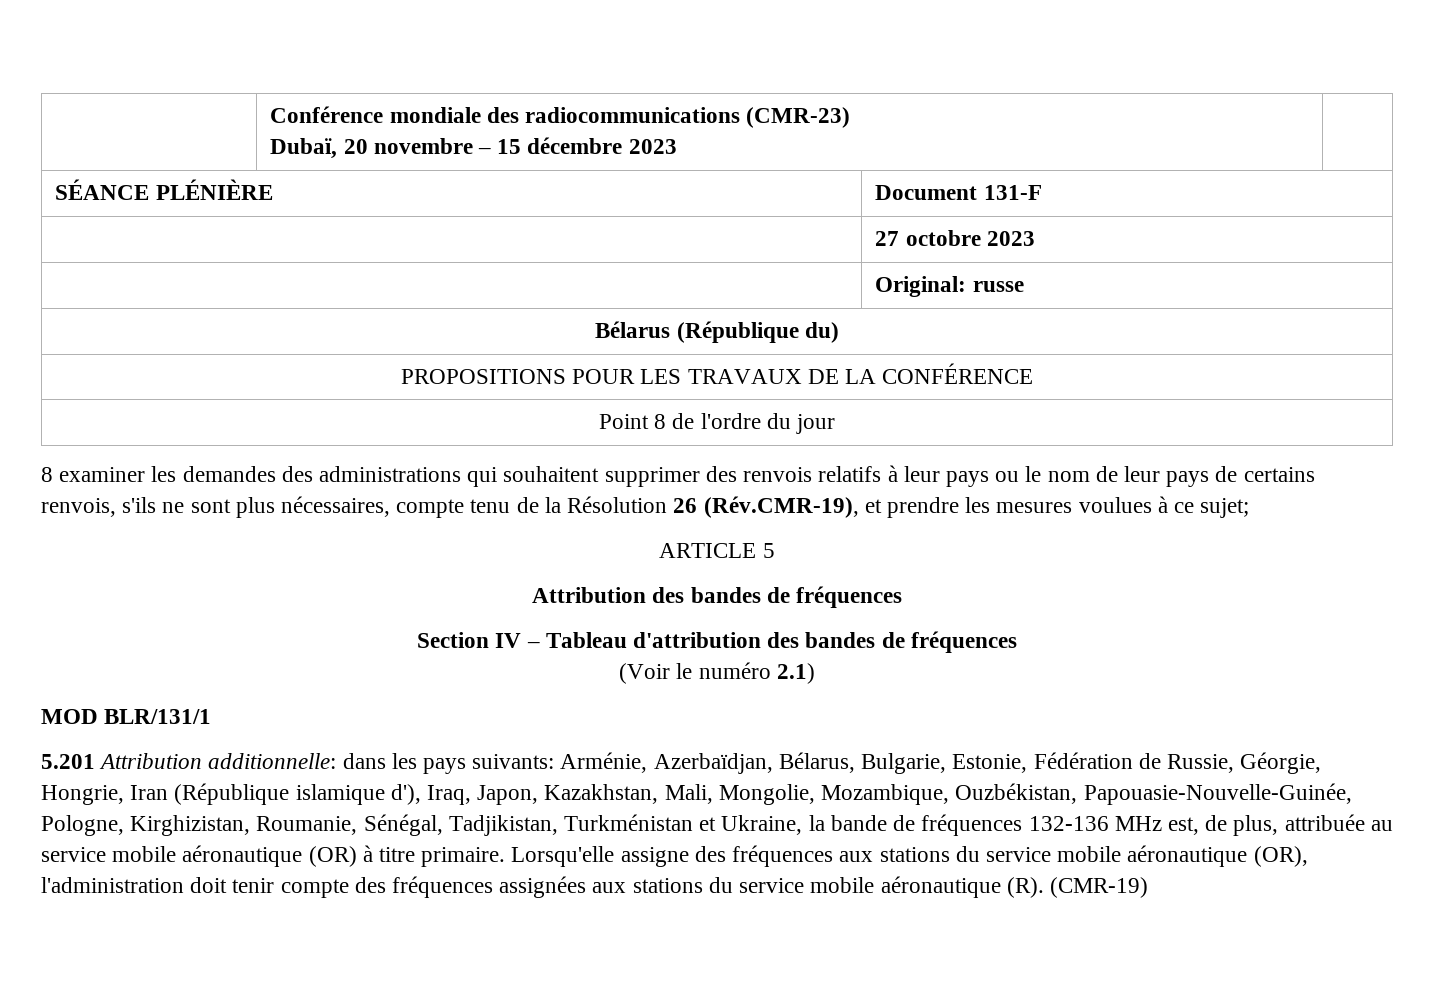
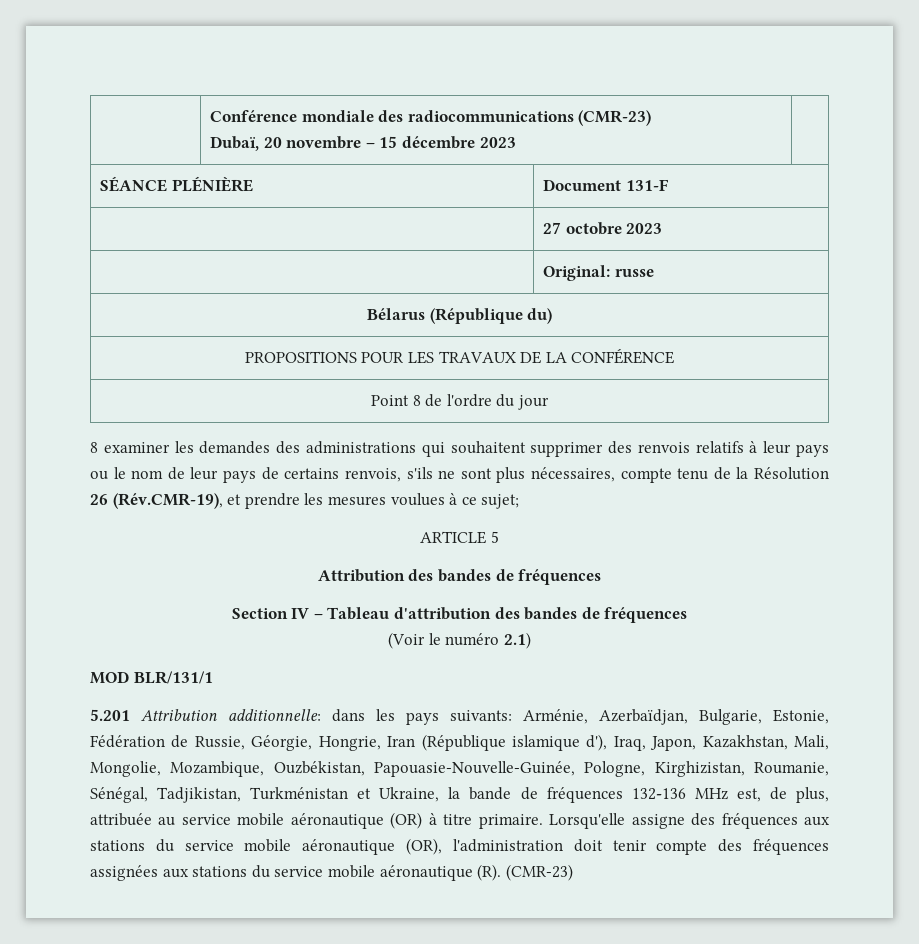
[778,752,855,773] Bélarus, -> (688, 717) none
[1049,877,1148,898] (CMR-19) -> [505,864,573,881] (CMR-23)

